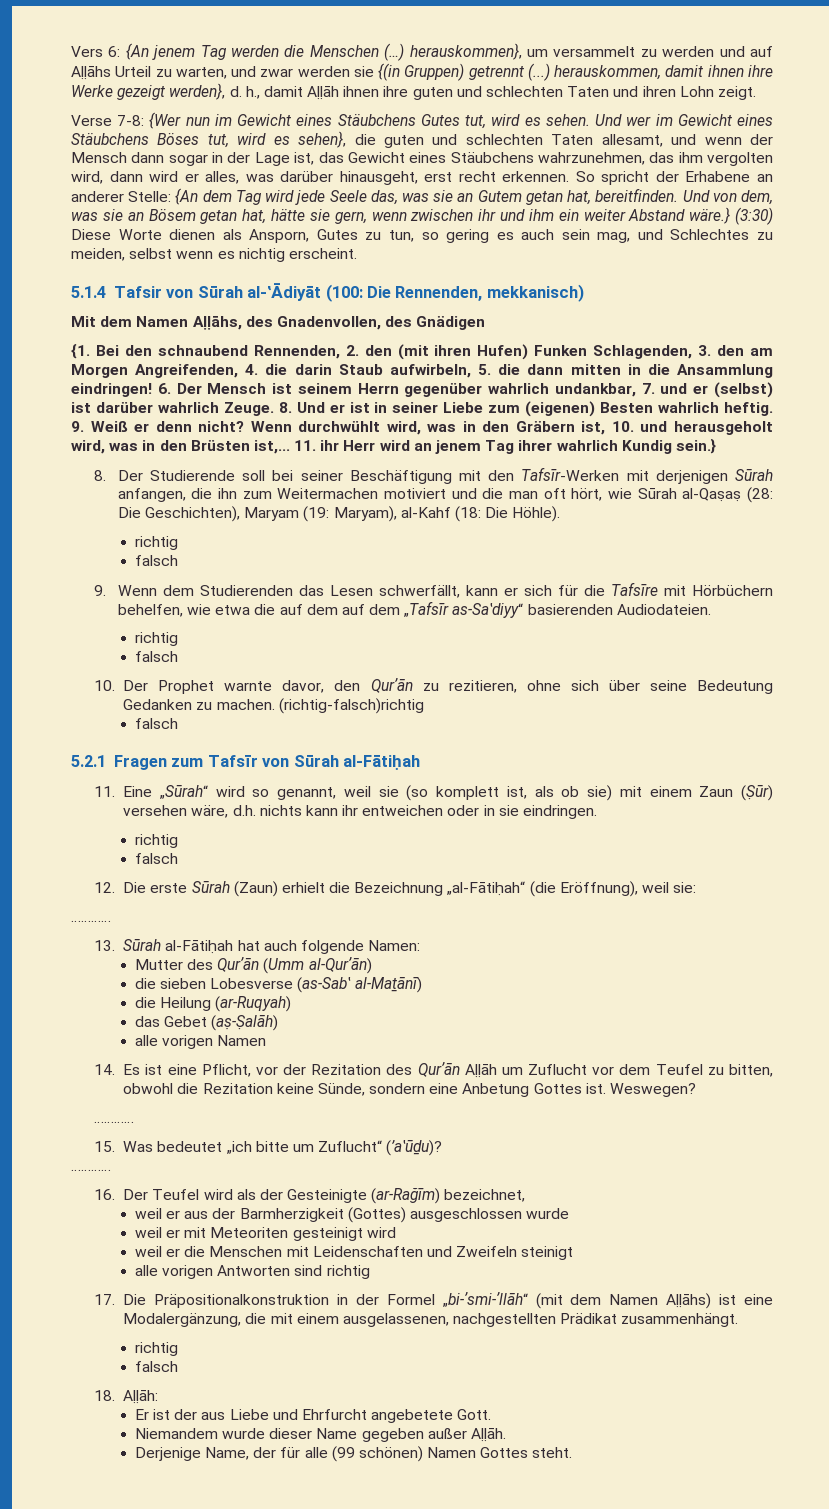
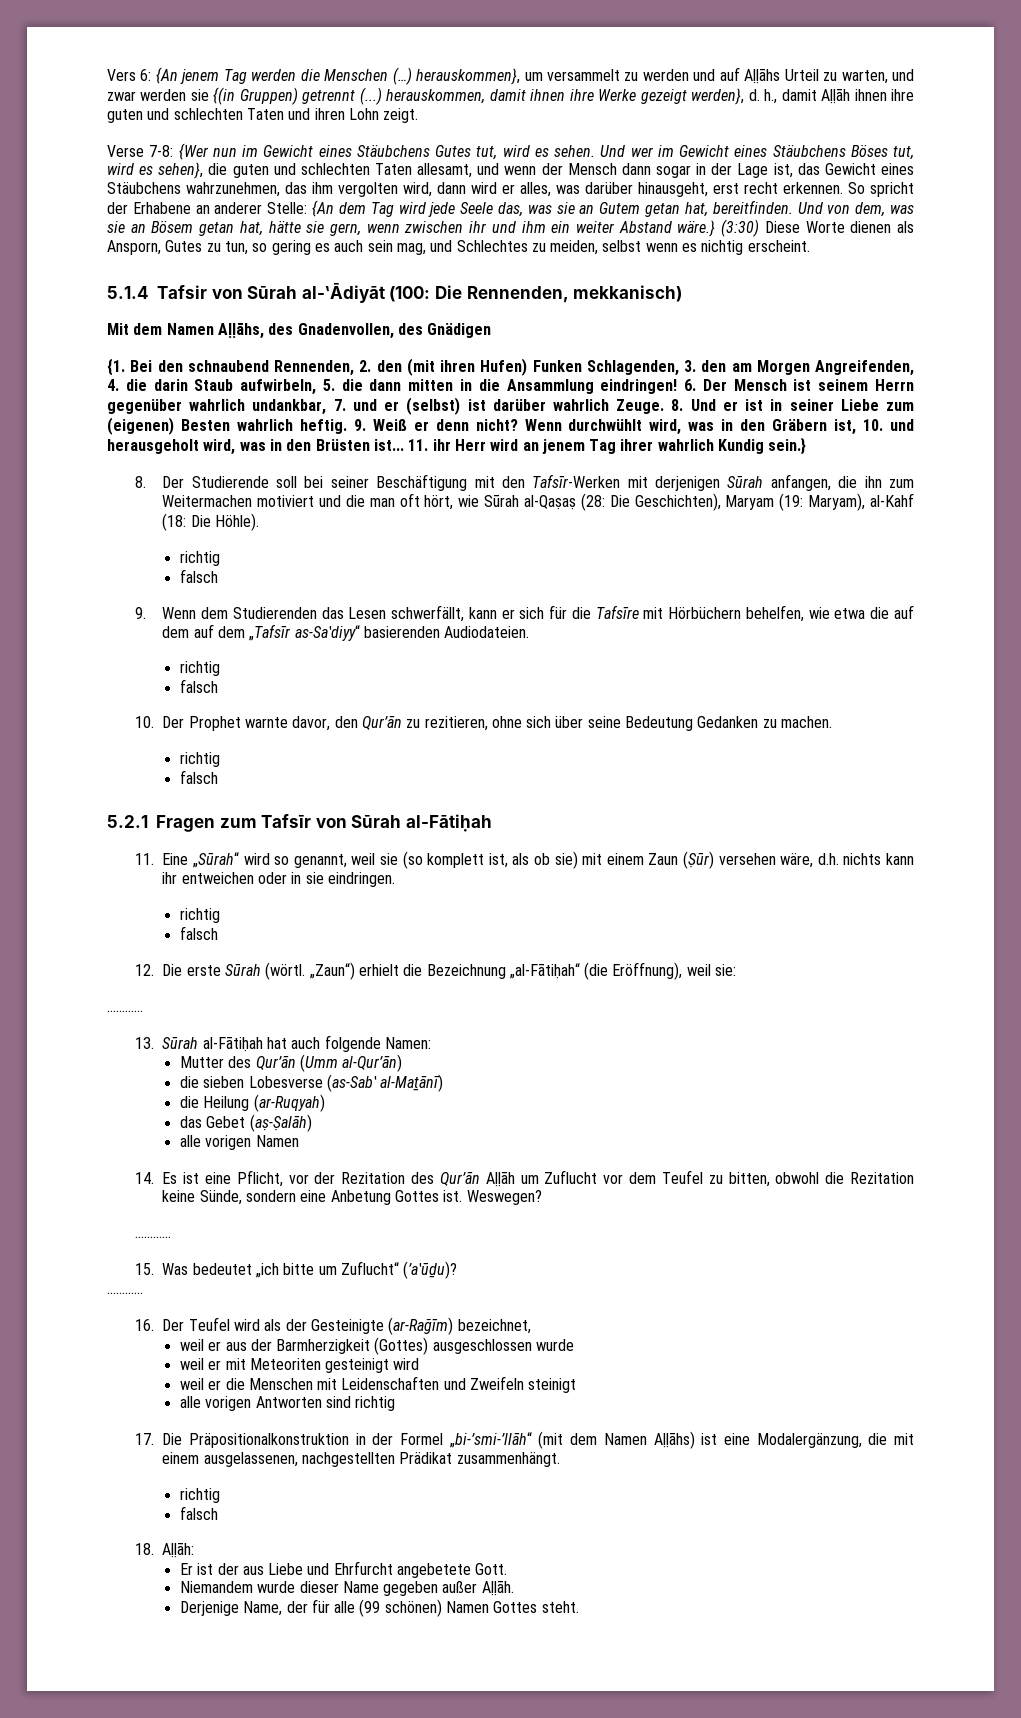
[253,440,290,454] ist,... -> [373,439,404,451] ist...
[278,698,424,714] (richtig-falsch)richtig -> [179,752,220,767] // richtig
[233,881,278,897] (Zaun) -> [265,962,355,980] (wörtl. „Zaun“)

